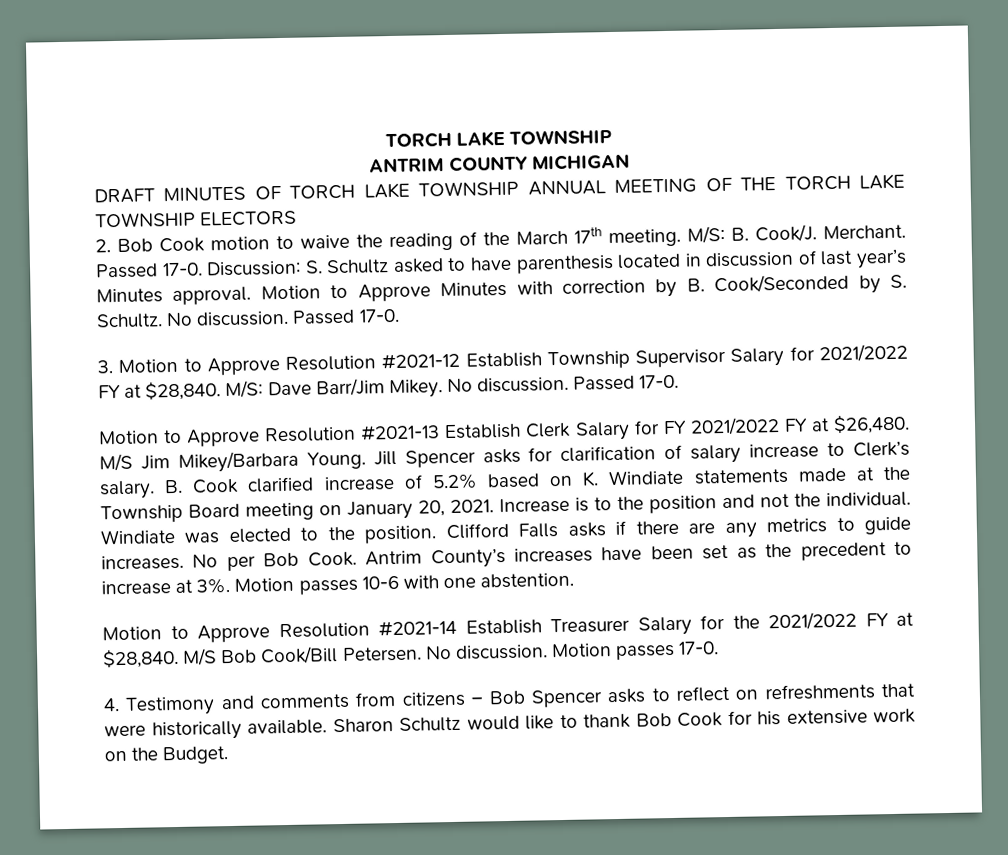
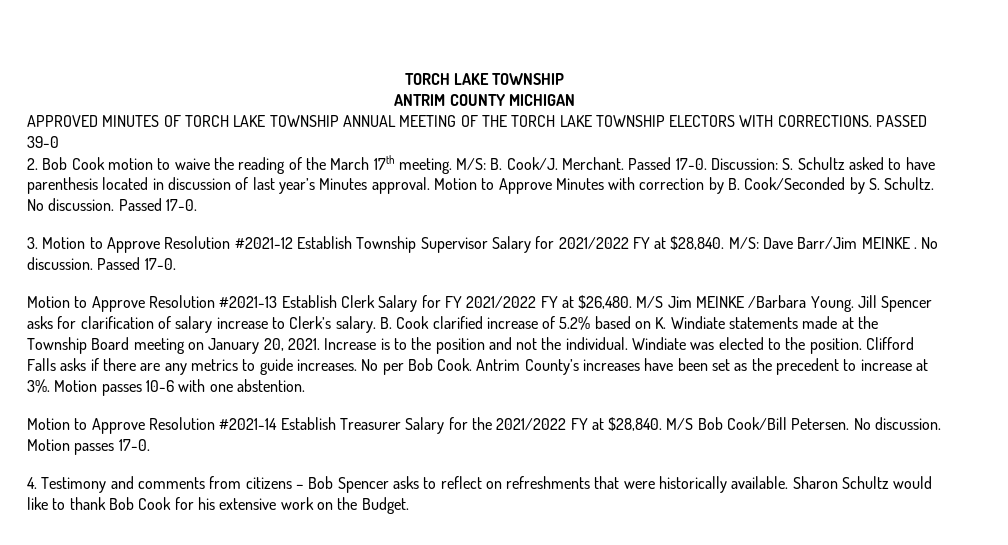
[94,188,155,204] DRAFT -> [27,115,98,127] APPROVED
(298, 218) none -> [739,115,928,127] [27,136,59,148] WITH CORRECTIONS. PASSED 39-0
[388,379,443,399] Mikey. -> [861,237,918,249] MEINKE .
[177,450,299,473] Mikey/Barbara -> [696,295,807,308] MEINKE /Barbara

